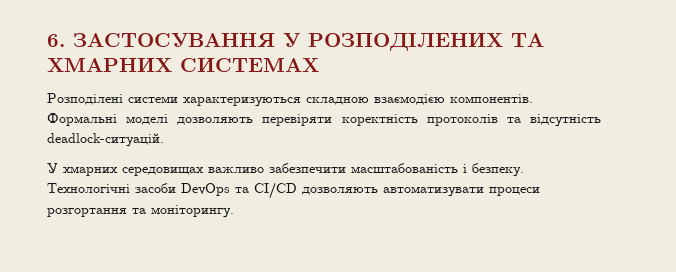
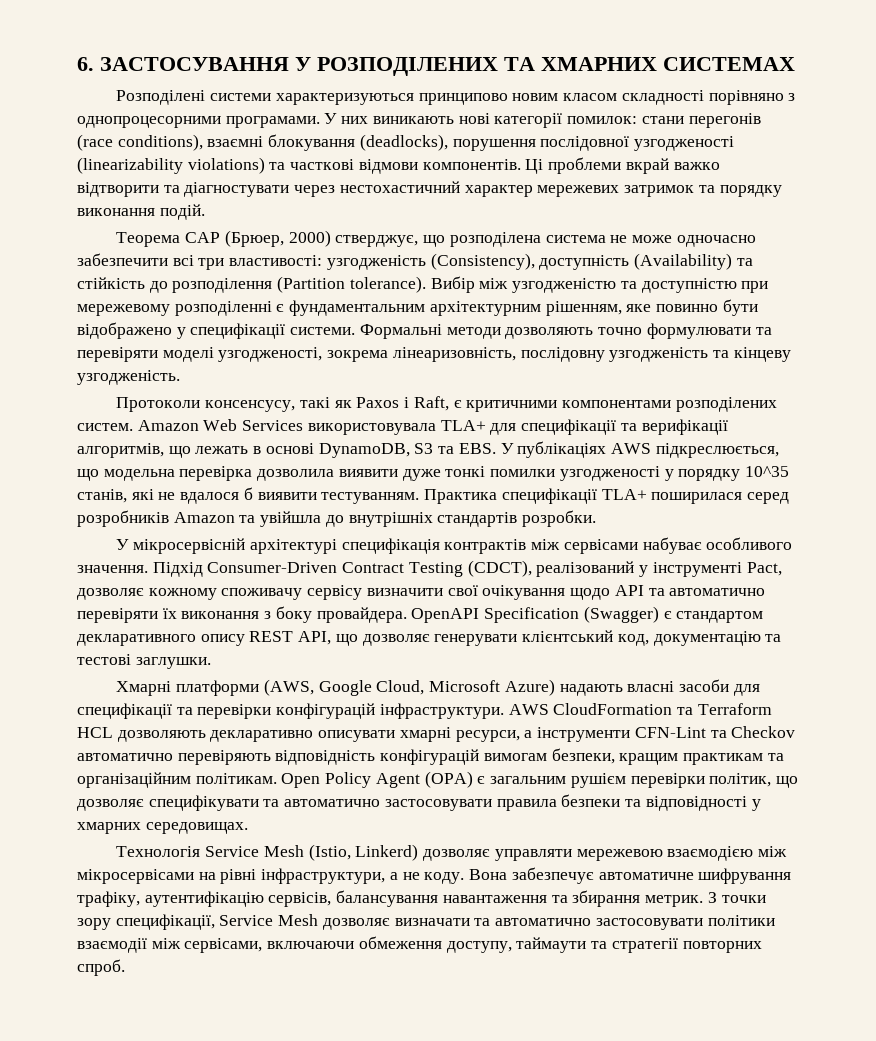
[306,94,533,105] [47,113,602,127] [47,133,164,147] [47,163,524,177] [47,182,540,199] [47,205,234,218] складною взаємодією компонентів. Формальні моделі дозволяють перевіряти коректність протоколів та відсутність deadlock-ситуацій. // У хмарних середовищах важливо забезпечити масштабованість і безпеку. Технологічні засоби DevOps та CI/CD дозволяють автоматизувати процеси розгортання та моніторингу. -> [418,90,796,105] [77,113,761,128] [77,134,735,151] [77,157,720,174] [77,181,782,197] [77,204,205,220] [116,230,756,247] [77,253,753,270] [77,276,769,293] [77,299,758,316] [77,322,772,339] [77,347,791,362] [77,370,180,385] [116,396,777,412] [77,419,728,435] [77,441,779,458] [77,466,789,481] [77,487,789,504] [77,510,597,527] [116,537,793,554] [77,560,782,577] [77,585,766,600] [77,606,764,623] [77,630,782,646] [77,654,211,669] [116,679,760,696] [77,703,772,719] [77,726,796,742] [77,748,784,765] [77,771,798,788] [77,794,761,811] [77,822,248,834] [116,844,787,861] [77,867,792,884] [77,890,766,907] [77,914,775,930] [77,936,762,953] [77,959,125,976] принципово новим класом складності порівняно з однопроцесорними програмами. У них виникають нові категорії помилок: стани перегонів (race conditions), взаємні блокування (deadlocks), порушення послідовної узгодженості (linearizability violations) та часткові відмови компонентів. Ці проблеми вкрай важко відтворити та діагностувати через нестохастичний характер мережевих затримок та порядку виконання подій. // Теорема CAP (Брюер, 2000) стверджує, що розподілена система не може одночасно забезпечити всі три властивості: узгодженість (Consistency), доступність (Availability) та стійкість до розподілення (Partition tolerance). Вибір між узгодженістю та доступністю при мережевому розподіленні є фундаментальним архітектурним рішенням, яке повинно бути відображено у специфікації системи. Формальні методи дозволяють точно формулювати та перевіряти моделі узгодженості, зокрема лінеаризовність, послідовну узгодженість та кінцеву узгодженість. // Протоколи консенсусу, такі як Paxos і Raft, є критичними компонентами розподілених систем. Amazon Web Services використовувала TLA+ для специфікації та верифікації алгоритмів, що лежать в основі DynamoDB, S3 та EBS. У публікаціях AWS підкреслюється, що модельна перевірка дозволила виявити дуже тонкі помилки узгодженості у порядку 10^35 станів, які не вдалося б виявити тестуванням. Практика специфікації TLA+ поширилася серед розробників Amazon та увійшла до внутрішніх стандартів розробки. // У мікросервісній архітектурі специфікація контрактів між сервісами набуває особливого значення. Підхід Consumer-Driven Contract Testing (CDCT), реалізований у інструменті Pact, дозволяє кожному споживачу сервісу визначити свої очікування щодо API та автоматично перевіряти їх виконання з боку провайдера. OpenAPI Specification (Swagger) є стандартом декларативного опису REST API, що дозволяє генерувати клієнтський код, документацію та тестові заглушки. // Хмарні платформи (AWS, Google Cloud, Microsoft Azure) надають власні засоби для специфікації та перевірки конфігурацій інфраструктури. AWS CloudFormation та Terraform HCL дозволяють декларативно описувати хмарні ресурси, а інструменти CFN-Lint та Checkov автоматично перевіряють відповідність конфігурацій вимогам безпеки, кращим практикам та організаційним політикам. Open Policy Agent (OPA) є загальним рушієм перевірки політик, що дозволяє специфікувати та автоматично застосовувати правила безпеки та відповідності у хмарних середовищах. // Технологія Service Mesh (Istio, Linkerd) дозволяє управляти мережевою взаємодією між мікросервісами на рівні інфраструктури, а не коду. Вона забезпечує автоматичне шифрування трафіку, аутентифікацію сервісів, балансування навантаження та збирання метрик. З точки зору специфікації, Service Mesh дозволяє визначати та автоматично застосовувати політики взаємодії між сервісами, включаючи обмеження доступу, таймаути та стратегії повторних спроб.

